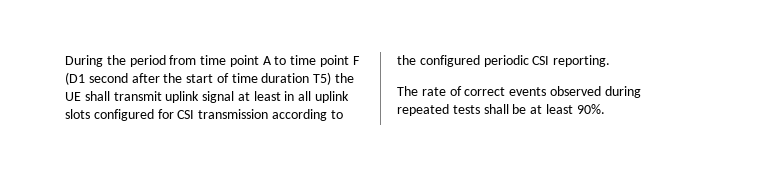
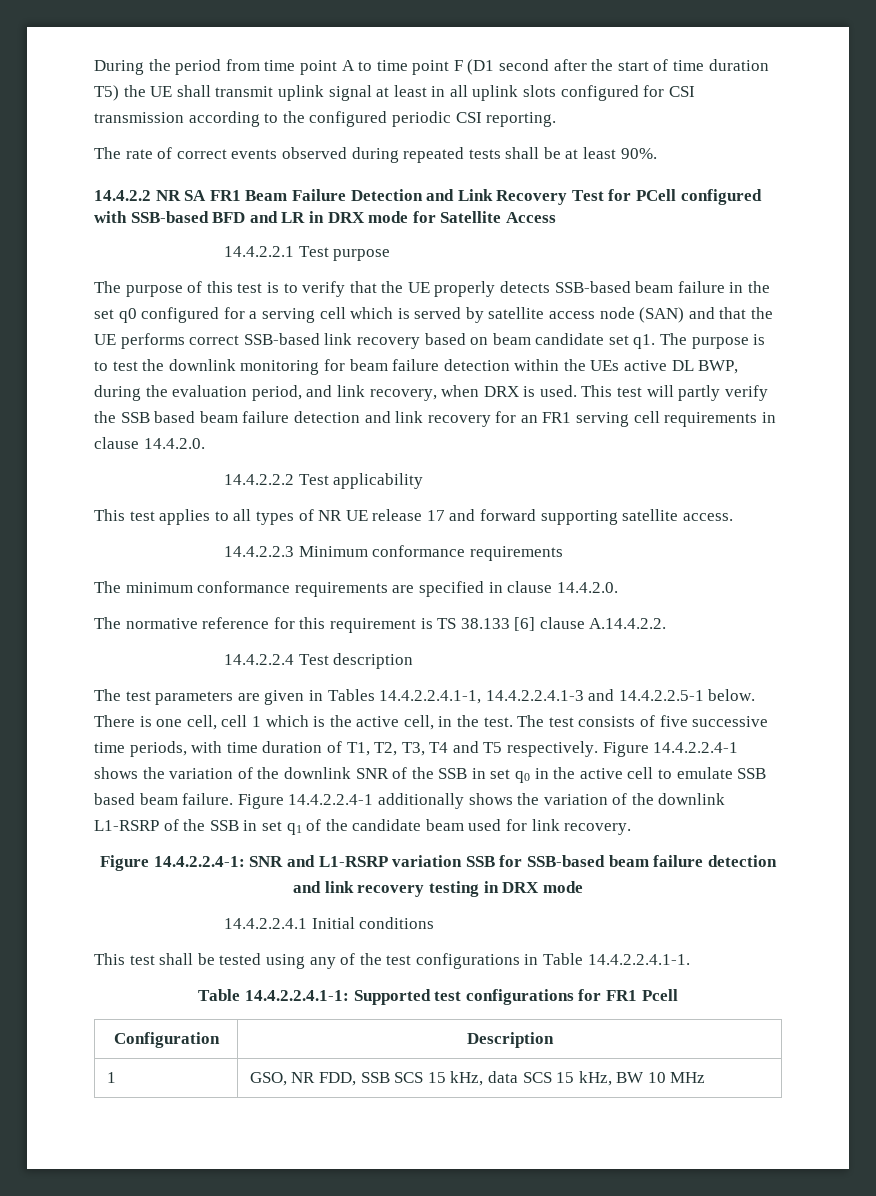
(605, 109) none -> [94,189,762,205] [94,211,556,223] [223,246,391,261] [94,281,771,297] [94,307,774,323] [94,333,766,349] [94,359,739,375] [94,385,768,401] [94,411,776,427] [94,437,205,449] [223,473,424,489] [94,509,733,525] [223,545,563,561] [94,581,618,597] [94,617,667,633] [223,653,414,669] [94,689,756,705] [94,715,769,730] [94,741,739,757] [94,767,767,783] [94,793,726,809] [94,819,632,835] [100,855,777,871] [293,881,583,897] [223,917,435,929] [94,953,690,969] [198,989,678,1005] [113,1032,220,1048] [466,1032,554,1048] [106,1072,116,1083] [249,1071,706,1086] // 14.4.2.2 NR SA FR1 Beam Failure Detection and Link Recovery Test for PCell configured with SSB-based BFD and LR in DRX mode for Satellite Access // 14.4.2.2.1 Test purpose // The purpose of this test is to verify that the UE properly detects SSB-based beam failure in the set q0 configured for a serving cell which is served by satellite access node (SAN) and that the UE performs correct SSB-based link recovery based on beam candidate set q1. The purpose is to test the downlink monitoring for beam failure detection within the UEs active DL BWP, during the evaluation period, and link recovery, when DRX is used. This test will partly verify the SSB based beam failure detection and link recovery for an FR1 serving cell requirements in clause 14.4.2.0. // 14.4.2.2.2 Test applicability // This test applies to all types of NR UE release 17 and forward supporting satellite access. // 14.4.2.2.3 Minimum conformance requirements // The minimum conformance requirements are specified in clause 14.4.2.0. // The normative reference for this requirement is TS 38.133 [6] clause A.14.4.2.2. // 14.4.2.2.4 Test description // The test parameters are given in Tables 14.4.2.2.4.1-1, 14.4.2.2.4.1-3 and 14.4.2.2.5-1 below. There is one cell, cell 1 which is the active cell, in the test. The test consists of five successive time periods, with time duration of T1, T2, T3, T4 and T5 respectively. Figure 14.4.2.2.4-1 shows the variation of the downlink SNR of the SSB in set q0 in the active cell to emulate SSB based beam failure. Figure 14.4.2.2.4-1 additionally shows the variation of the downlink L1-RSRP of the SSB in set q1 of the candidate beam used for link recovery. // Figure 14.4.2.2.4-1: SNR and L1-RSRP variation SSB for SSB-based beam failure detection and link recovery testing in DRX mode // 14.4.2.2.4.1 Initial conditions // This test shall be tested using any of the test configurations in Table 14.4.2.2.4.1-1. // Table 14.4.2.2.4.1-1: Supported test configurations for FR1 Pcell // Configuration | Description // 1 | GSO, NR FDD, SSB SCS 15 kHz, data SCS 15 kHz, BW 10 MHz

